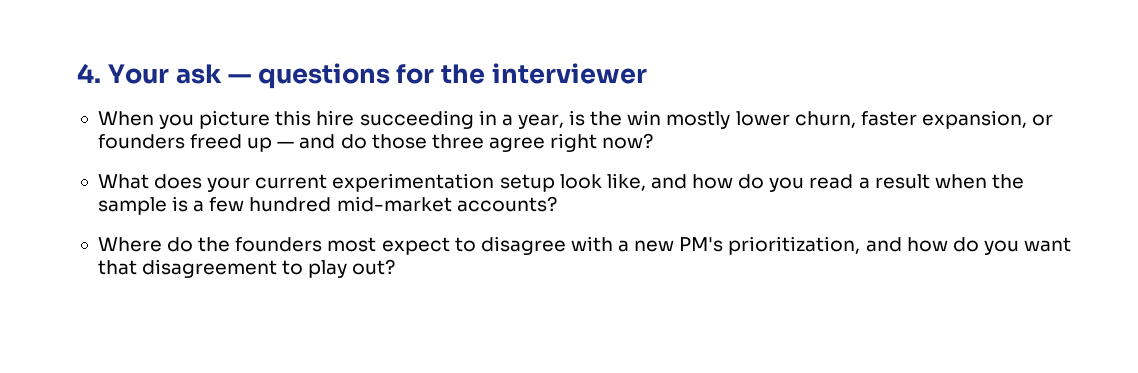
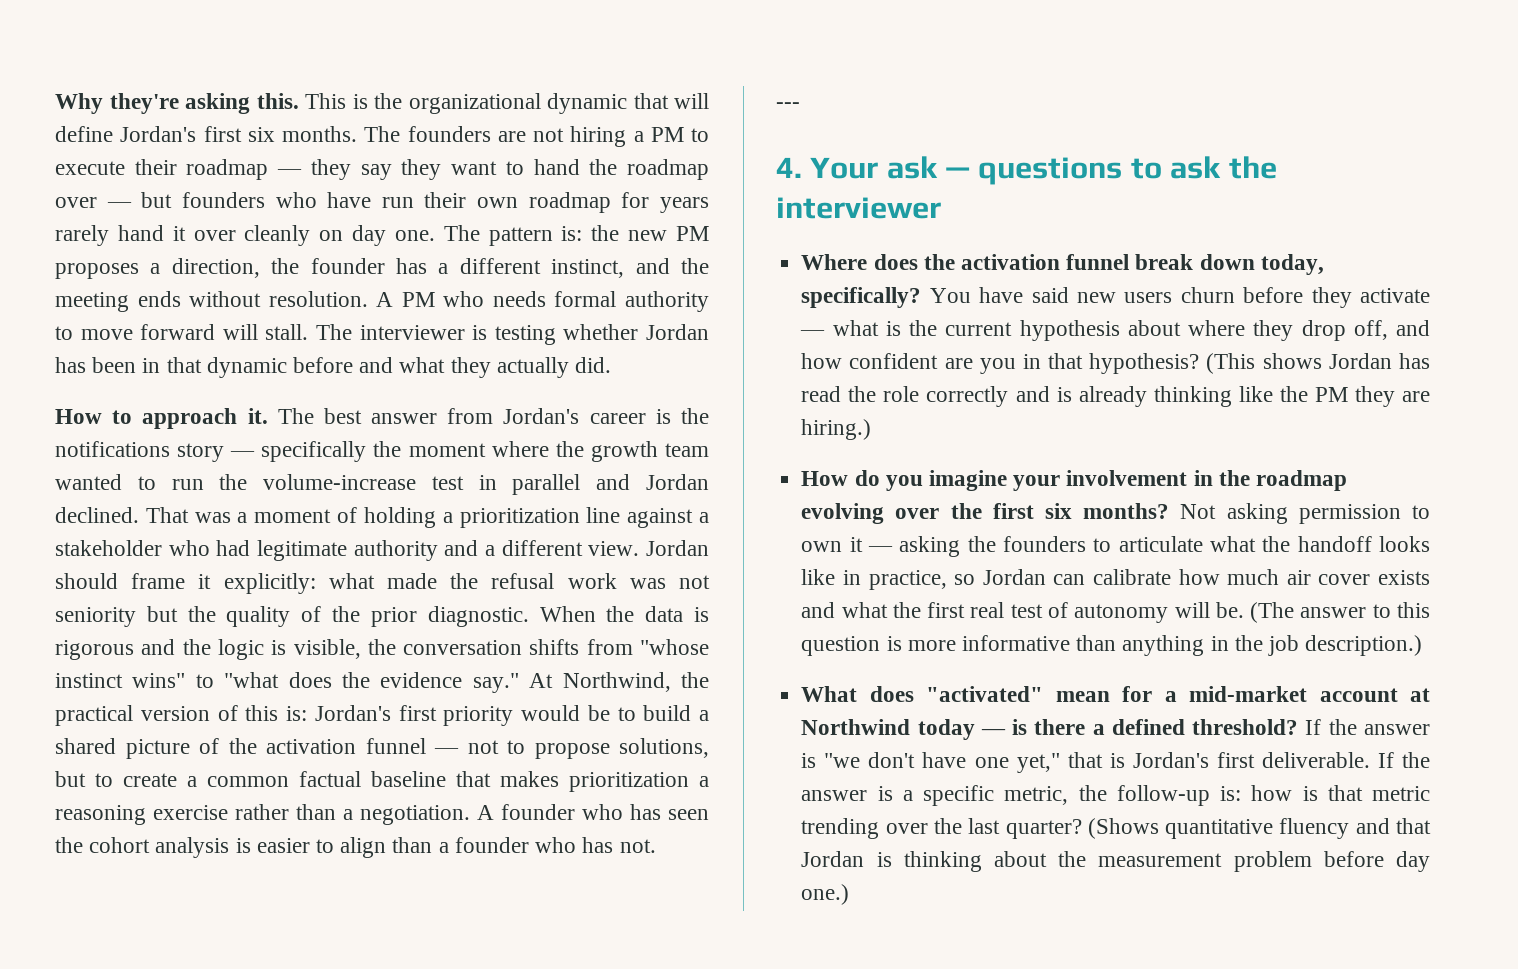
(77, 73) none -> [55,93,709,114] [55,126,709,147] [55,159,710,180] [55,192,709,213] [55,225,709,246] [55,258,709,279] [55,291,709,312] [55,324,710,345] [55,357,612,378] [55,408,709,429] [55,441,709,462] [55,474,709,495] [55,507,710,528] [55,540,709,561] [55,573,710,594] [55,606,709,627] [55,639,709,660] [55,672,709,693] [55,705,709,726] [55,738,709,759] [55,771,709,792] [55,804,709,825] [55,837,656,858] [776,102,800,109] Why they're asking this. This is the organizational dynamic that will define Jordan's first six months. The founders are not hiring a PM to execute their roadmap — they say they want to hand the roadmap over — but founders who have run their own roadmap for years rarely hand it over cleanly on day one. The pattern is: the new PM proposes a direction, the founder has a different instinct, and the meeting ends without resolution. A PM who needs formal authority to move forward will stall. The interviewer is testing whether Jordan has been in that dynamic before and what they actually did. // How to approach it. The best answer from Jordan's career is the notifications story — specifically the moment where the growth team wanted to run the volume-increase test in parallel and Jordan declined. That was a moment of holding a prioritization line against a stakeholder who had legitimate authority and a different view. Jordan should frame it explicitly: what made the refusal work was not seniority but the quality of the prior diagnostic. When the data is rigorous and the logic is visible, the conversation shifts from "whose instinct wins" to "what does the evidence say." At Northwind, the practical version of this is: Jordan's first priority would be to build a shared picture of the activation funnel — not to propose solutions, but to create a common factual baseline that makes prioritization a reasoning exercise rather than a negotiation. A founder who has seen the cohort analysis is easier to align than a founder who has not. // --- //
[396,64,435,84] for -> [1130,156,1222,179] to ask
[97,110,1054,129] [97,133,654,152] [97,173,1024,192] [97,196,557,215] [97,236,1072,255] [97,259,396,278] When you picture this hire succeeding in a year, is the win mostly lower churn, faster expansion, or founders freed up — and do those three agree right now? // What does your current experimentation setup look like, and how do you read a result when the sample is a few hundred mid-market accounts? // Where do the founders most expect to disagree with a new PM's prioritization, and how do you want that disagreement to play out? -> [801,254,1324,275] [801,287,1430,308] [800,320,1430,341] [801,353,1430,374] [801,386,1431,407] [801,419,872,440] [801,470,1347,491] [801,503,1430,524] [801,536,1430,557] [801,569,1430,590] [801,602,1430,623] [801,635,1423,656] [801,686,1430,702] [801,719,1430,740] [801,752,1431,773] [801,785,1430,806] [801,818,1431,839] [801,851,1430,872] [801,884,850,905] Where does the activation funnel break down today, specifically? You have said new users churn before they activate — what is the current hypothesis about where they drop off, and how confident are you in that hypothesis? (This shows Jordan has read the role correctly and is already thinking like the PM they are hiring.) // How do you imagine your involvement in the roadmap evolving over the first six months? Not asking permission to own it — asking the founders to articulate what the handoff looks like in practice, so Jordan can calibrate how much air cover exists and what the first real test of autonomy will be. (The answer to this question is more informative than anything in the job description.) // What does "activated" mean for a mid-market account at Northwind today — is there a defined threshold? If the answer is "we don't have one yet," that is Jordan's first deliverable. If the answer is a specific metric, the follow-up is: how is that metric trending over the last quarter? (Shows quantitative fluency and that Jordan is thinking about the measurement problem before day one.)

